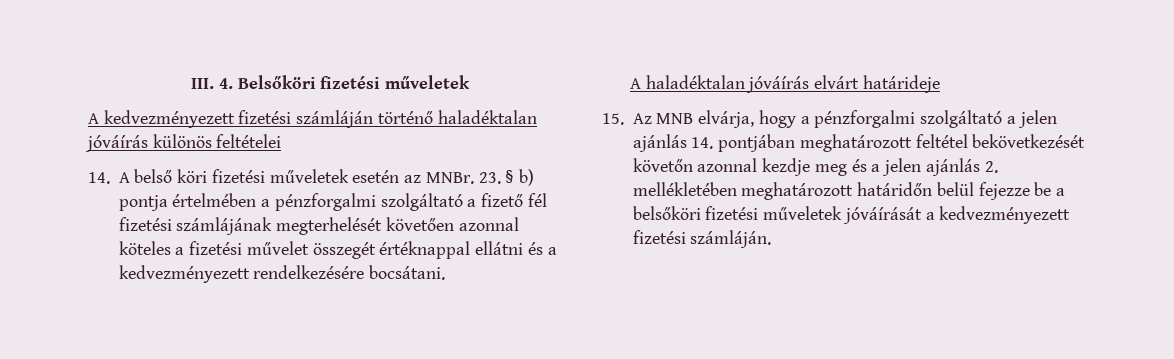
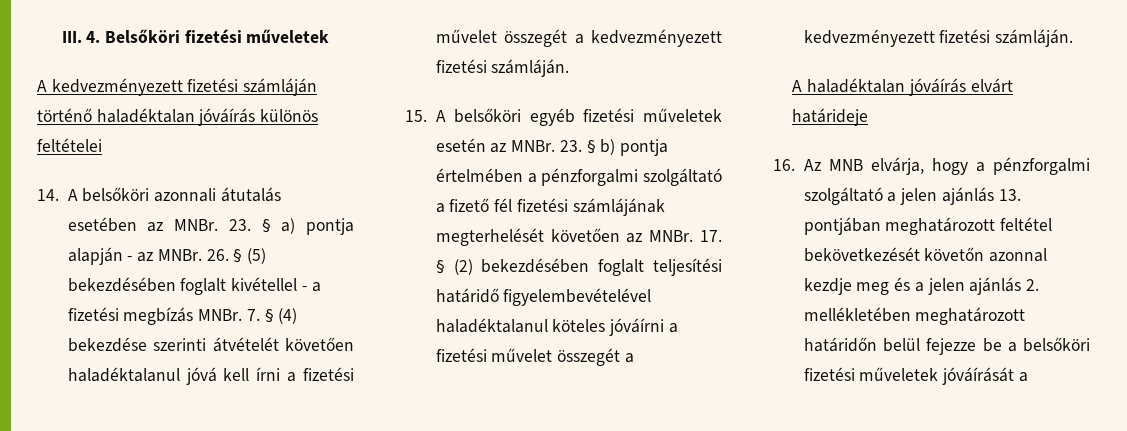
[134,169,208,183] belső köri -> [82,187,281,202] [67,217,354,235] [67,247,267,265] [67,277,321,295] [67,307,298,325] [67,337,354,352] [67,367,354,385] [435,29,722,47] [435,59,570,77] [405,108,575,126] belsőköri azonnali átutalás esetében az MNBr. 23. § a) pontja alapján - az MNBr. 26. § (5) bekezdésében foglalt kivétellel - a fizetési megbízás MNBr. 7. § (4) bekezdése szerinti átvételét követően haladéktalanul jóvá kell írni a fizetési művelet összegét a kedvezményezett fizetési számláján. // 15. A belsőköri egyéb
[458,217,519,231] [118,241,557,259] [118,265,446,283] azonnal köteles a fizetési művelet összegét értéknappal ellátni és a kedvezményezett rendelkezésére bocsátani. -> [626,230,722,243] [435,258,722,276] [435,288,652,306] [435,318,678,336] [435,348,634,366] [803,29,1074,47] az MNBr. 17. § (2) bekezdésében foglalt teljesítési határidő figyelembevételével haladéktalanul köteles jóváírni a fizetési művelet összegét a kedvezményezett fizetési számláján.
[602,113,624,125] 15. -> [773,159,795,171] 16.
[691,137,714,149] 14. -> [998,189,1021,201] 13.
[939,206,1071,224] [632,230,772,248] kedvezményezett fizetési számláján. -> (1028, 377) none

